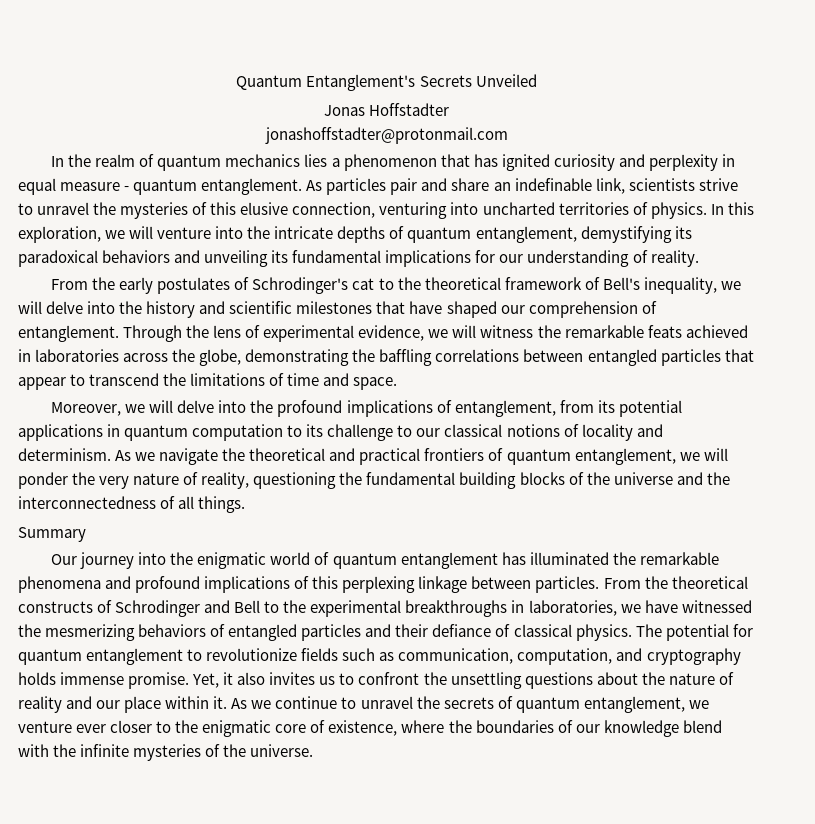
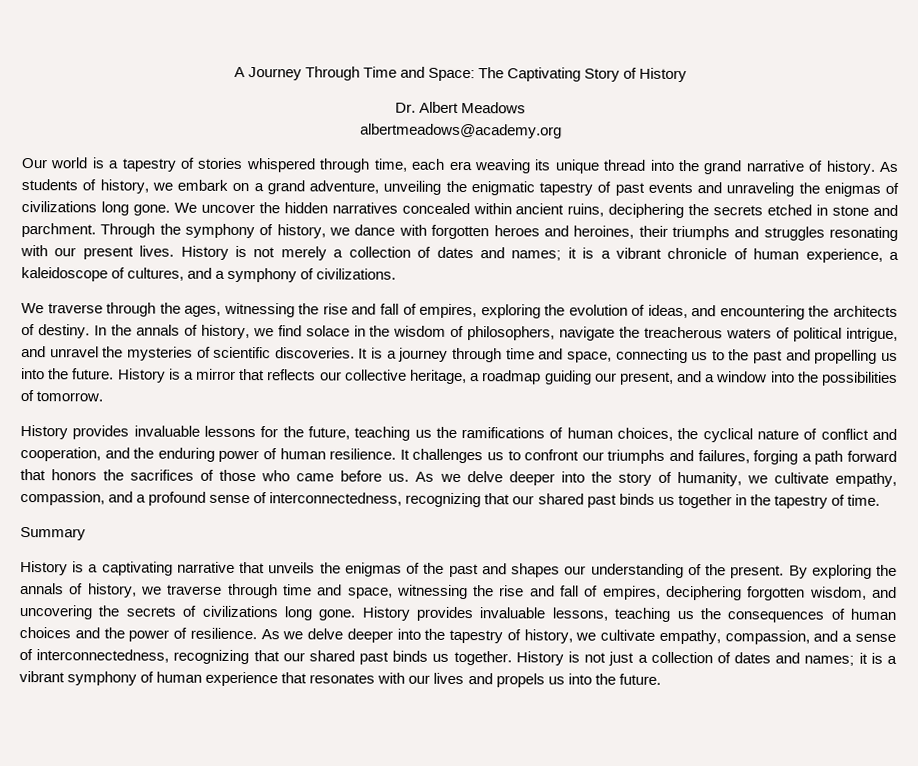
[236,74,537,91] [323,103,450,116] [264,127,508,144] [51,154,735,171] [18,178,738,195] [18,202,754,219] [18,226,692,243] [18,250,699,267] [51,277,741,294] [18,301,657,318] [18,325,748,342] [18,349,754,366] [18,373,398,390] [51,400,682,417] [18,424,663,441] [18,448,728,465] [18,472,730,489] [18,496,246,513] [18,527,86,542] [51,552,719,569] [18,576,748,593] [18,600,752,617] [18,624,753,641] [18,648,741,665] [18,672,734,689] [18,696,709,713] [18,720,722,737] [18,744,314,761] Quantum Entanglement's Secrets Unveiled // Jonas Hoffstadter // jonashoffstadter@protonmail.com // In the realm of quantum mechanics lies a phenomenon that has ignited curiosity and perplexity in equal measure - quantum entanglement. As particles pair and share an indefinable link, scientists strive to unravel the mysteries of this elusive connection, venturing into uncharted territories of physics. In this exploration, we will venture into the intricate depths of quantum entanglement, demystifying its paradoxical behaviors and unveiling its fundamental implications for our understanding of reality. // From the early postulates of Schrodinger's cat to the theoretical framework of Bell's inequality, we will delve into the history and scientific milestones that have shaped our comprehension of entanglement. Through the lens of experimental evidence, we will witness the remarkable feats achieved in laboratories across the globe, demonstrating the baffling correlations between entangled particles that appear to transcend the limitations of time and space. // Moreover, we will delve into the profound implications of entanglement, from its potential applications in quantum computation to its challenge to our classical notions of locality and determinism. As we navigate the theoretical and practical frontiers of quantum entanglement, we will ponder the very nature of reality, questioning the fundamental building blocks of the universe and the interconnectedness of all things. // Summary // Our journey into the enigmatic world of quantum entanglement has illuminated the remarkable phenomena and profound implications of this perplexing linkage between particles. From the theoretical constructs of Schrodinger and Bell to the experimental breakthroughs in laboratories, we have witnessed the mesmerizing behaviors of entangled particles and their defiance of classical physics. The potential for quantum entanglement to revolutionize fields such as communication, computation, and cryptography holds immense promise. Yet, it also invites us to confront the unsettling questions about the nature of reality and our place within it. As we continue to unravel the secrets of quantum entanglement, we venture ever closer to the enigmatic core of existence, where the boundaries of our knowledge blend with the infinite mysteries of the universe. -> [233,66,688,83] [394,101,527,114] [359,123,562,139] [21,157,899,175] [21,179,899,197] [21,201,899,219] [21,223,899,241] [20,245,899,263] [21,267,397,283] [21,302,898,320] [21,324,899,342] [21,346,898,364] [21,368,898,386] [20,390,104,402] [20,425,897,443] [20,447,898,465] [20,469,897,487] [20,491,880,509] [20,527,86,541] [20,561,897,579] [20,583,897,601] [19,605,896,623] [19,627,897,645] [19,649,897,666] [19,671,661,688] A Journey Through Time and Space: The Captivating Story of History // Dr. Albert Meadows // albertmeadows@academy.org // Our world is a tapestry of stories whispered through time, each era weaving its unique thread into the grand narrative of history. As students of history, we embark on a grand adventure, unveiling the enigmatic tapestry of past events and unraveling the enigmas of civilizations long gone. We uncover the hidden narratives concealed within ancient ruins, deciphering the secrets etched in stone and parchment. Through the symphony of history, we dance with forgotten heroes and heroines, their triumphs and struggles resonating with our present lives. History is not merely a collection of dates and names; it is a vibrant chronicle of human experience, a kaleidoscope of cultures, and a symphony of civilizations. // We traverse through the ages, witnessing the rise and fall of empires, exploring the evolution of ideas, and encountering the architects of destiny. In the annals of history, we find solace in the wisdom of philosophers, navigate the treacherous waters of political intrigue, and unravel the mysteries of scientific discoveries. It is a journey through time and space, connecting us to the past and propelling us into the future. History is a mirror that reflects our collective heritage, a roadmap guiding our present, and a window into the possibilities of tomorrow. // History provides invaluable lessons for the future, teaching us the ramifications of human choices, the cyclical nature of conflict and cooperation, and the enduring power of human resilience. It challenges us to confront our triumphs and failures, forging a path forward that honors the sacrifices of those who came before us. As we delve deeper into the story of humanity, we cultivate empathy, compassion, and a profound sense of interconnectedness, recognizing that our shared past binds us together in the tapestry of time. // Summary // History is a captivating narrative that unveils the enigmas of the past and shapes our understanding of the present. By exploring the annals of history, we traverse through time and space, witnessing the rise and fall of empires, deciphering forgotten wisdom, and uncovering the secrets of civilizations long gone. History provides invaluable lessons, teaching us the consequences of human choices and the power of resilience. As we delve deeper into the tapestry of history, we cultivate empathy, compassion, and a sense of interconnectedness, recognizing that our shared past binds us together. History is not just a collection of dates and names; it is a vibrant symphony of human experience that resonates with our lives and propels us into the future.

